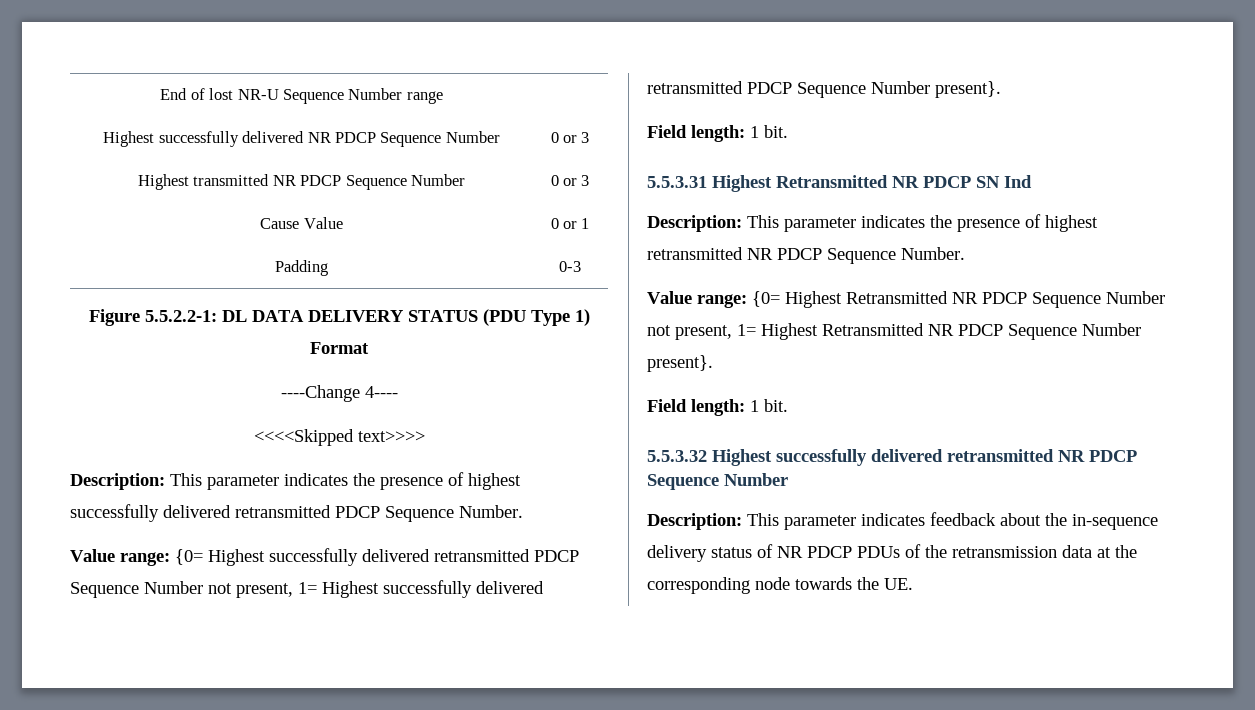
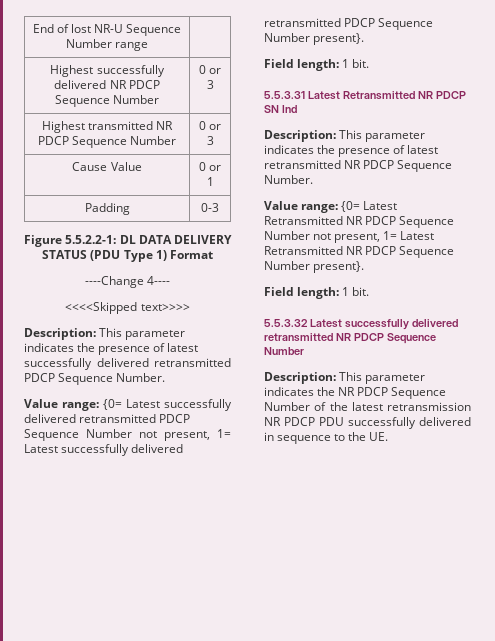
[468,473,521,490] highest -> [167,343,199,352] latest
[208,549,265,566] Highest -> [126,399,160,408] Latest
[322,581,379,598] Highest -> [24,444,58,453] Latest
[712,175,772,192] Highest -> [307,91,340,100] Latest
[1045,215,1098,232] highest -> [407,145,439,154] latest
[785,291,842,308] Highest -> [363,201,398,210] Latest
[761,323,818,340] Highest -> [400,231,435,240] Latest
[712,449,772,466] Highest -> [309,319,342,328] Latest
[930,512,1158,530] [647,544,1137,562] [647,577,852,594] feedback about the in-sequence delivery status of NR PDCP PDUs of the retransmission data at the corresponding node towards -> [317,387,447,399] [264,402,471,411] [264,417,471,429] [264,432,346,444] the NR PDCP Sequence Number of the latest retransmission NR PDCP PDU successfully delivered in sequence to

